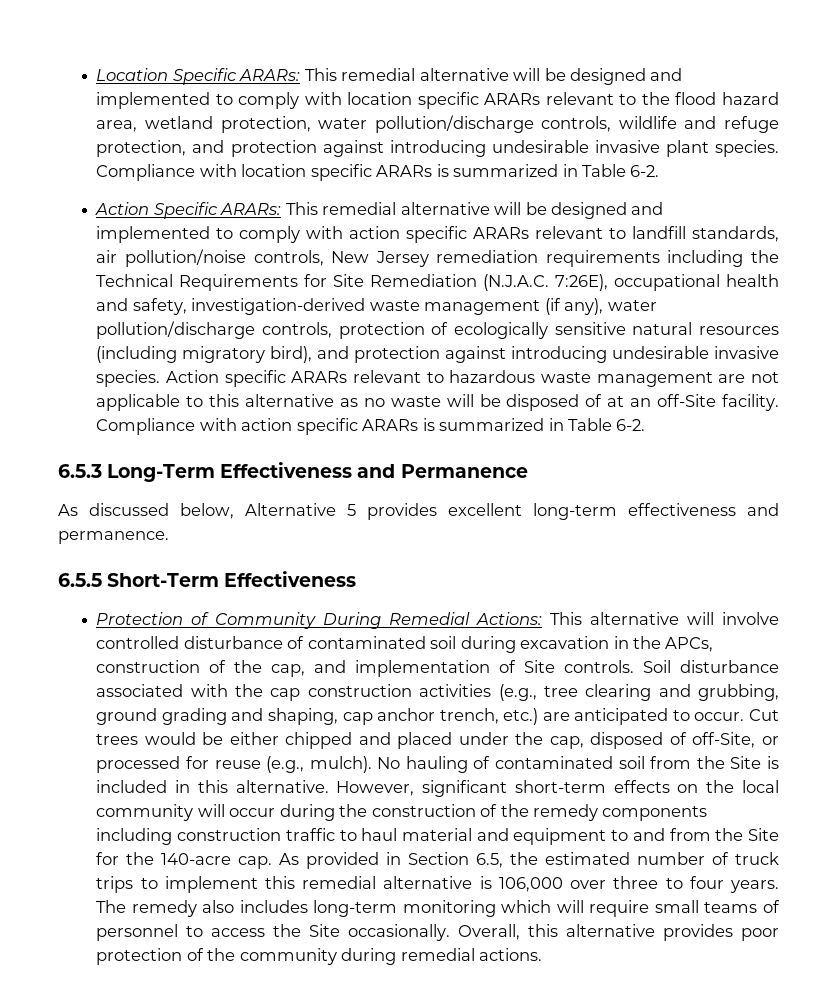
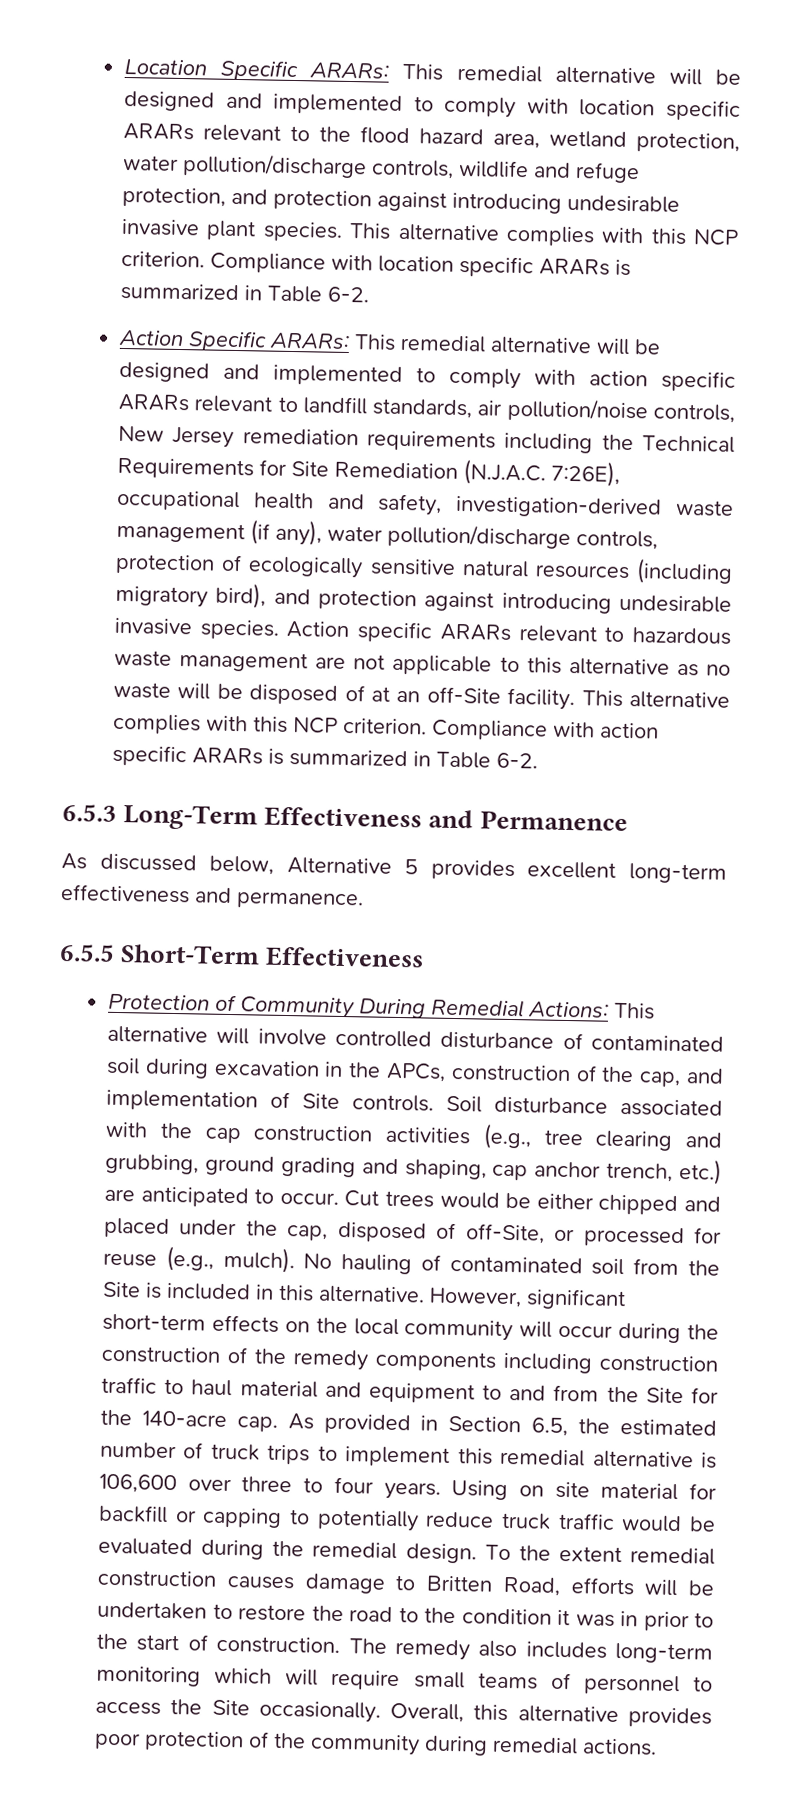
(779, 148) none -> [349,223,740,247] [121,250,206,268] This alternative complies with this NCP criterion.
(780, 402) none -> [581,690,731,709] [113,713,428,735] This alternative complies with this NCP criterion.
[498,877,563,892] 106,000 -> [99,1473,178,1494] 106,600
(780, 886) none -> [451,1480,717,1501] [98,1504,716,1533] [98,1537,716,1565] [97,1569,716,1597] [97,1601,715,1632] [96,1633,341,1655] Using on site material for backfill or capping to potentially reduce truck traffic would be evaluated during the remedial design. To the extent remedial construction causes damage to Britten Road, efforts will be undertaken to restore the road to the condition it was in prior to the start of construction.

